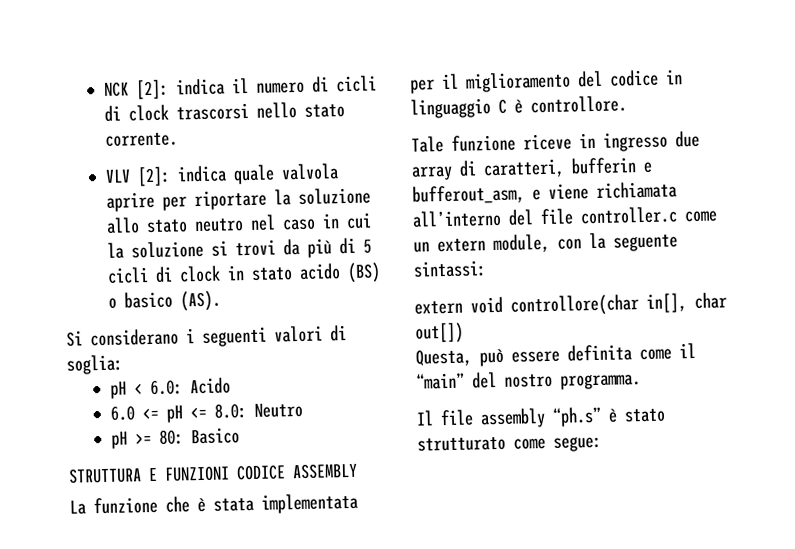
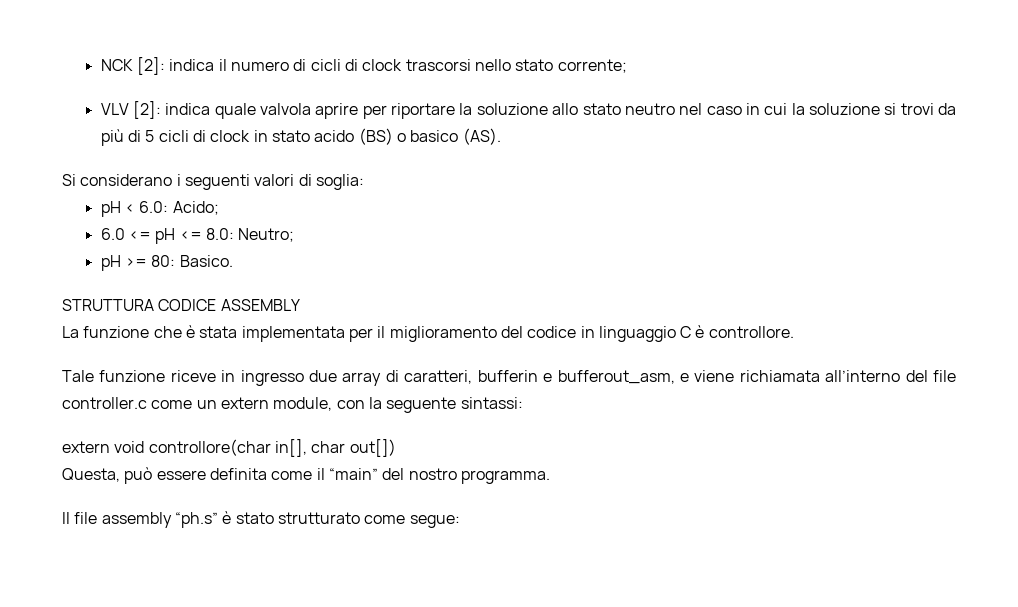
[104,132,178,147] corrente. -> [557,59,627,73] corrente;
[189,377,231,395] Acido -> [172,201,219,215] Acido;
[253,402,303,418] Neutro -> [238,228,295,242] Neutro;
[190,427,240,445] Basico -> [179,255,233,267] Basico.
[148,465,230,482] E FUNZIONI -> (154, 305) none

